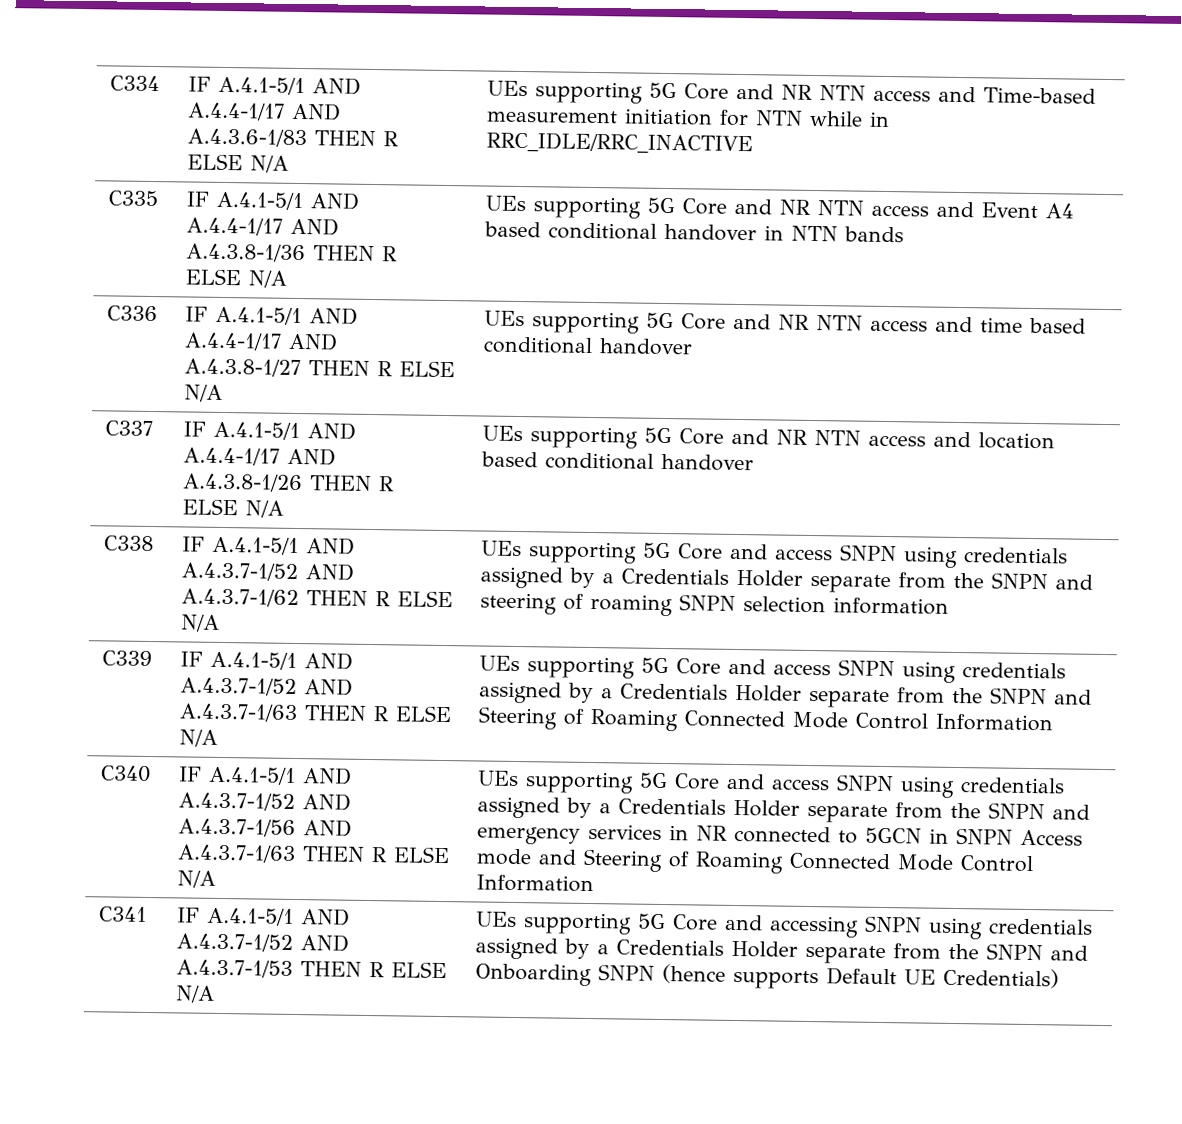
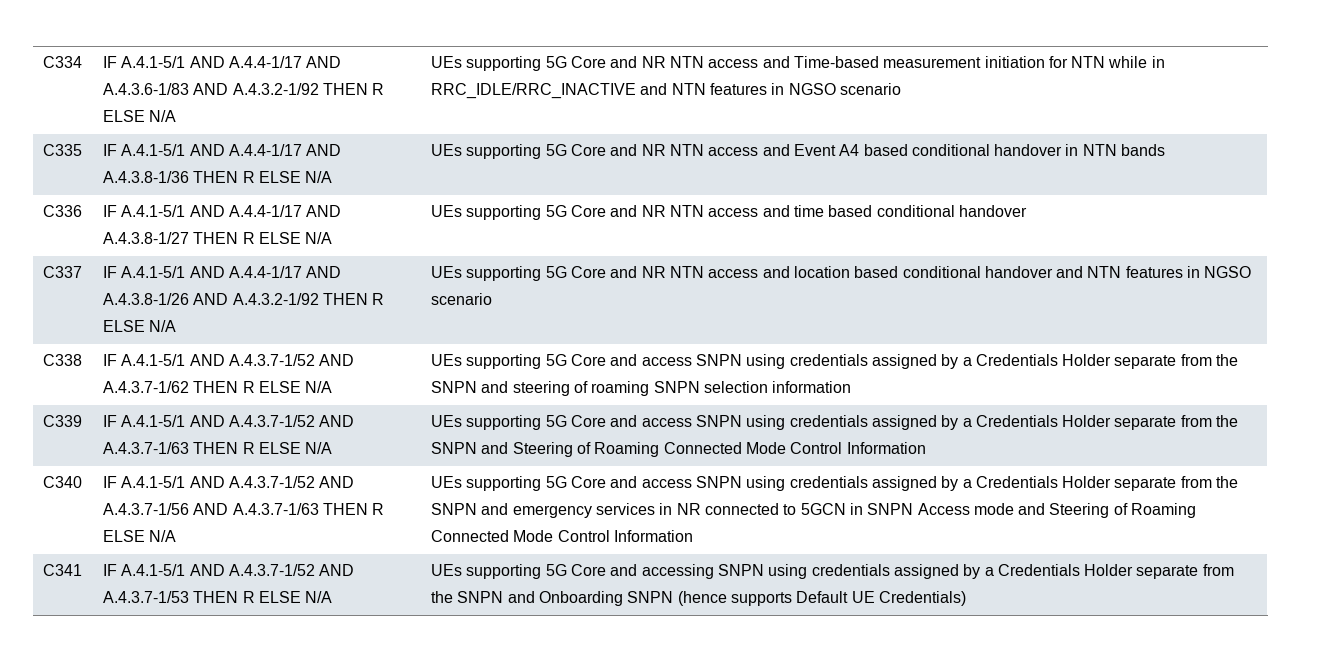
(307, 138) none -> [193,83,319,95] AND A.4.3.2-1/92
(753, 143) none -> [640,83,901,95] and NTN features in NGSO scenario
(303, 483) none -> [193,293,319,305] AND A.4.3.2-1/92
(754, 462) none -> [1056,266,1252,278] [431,293,493,305] and NTN features in NGSO scenario

